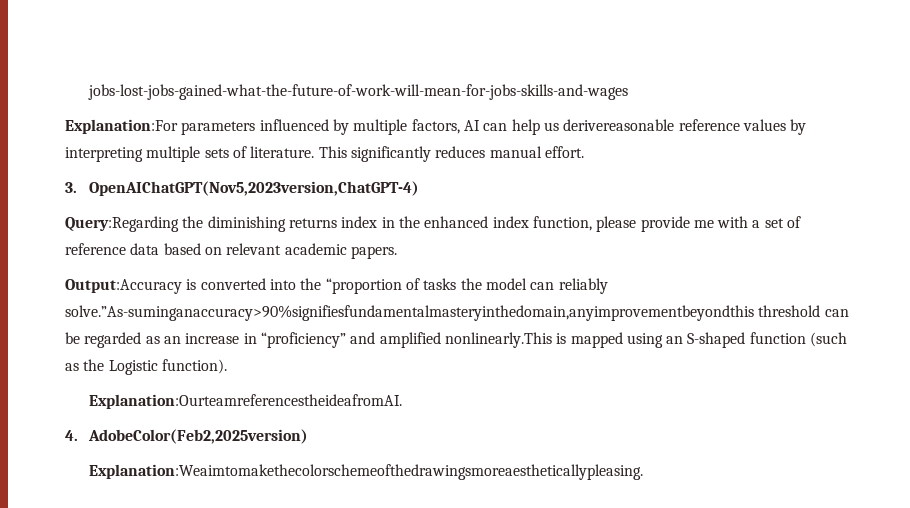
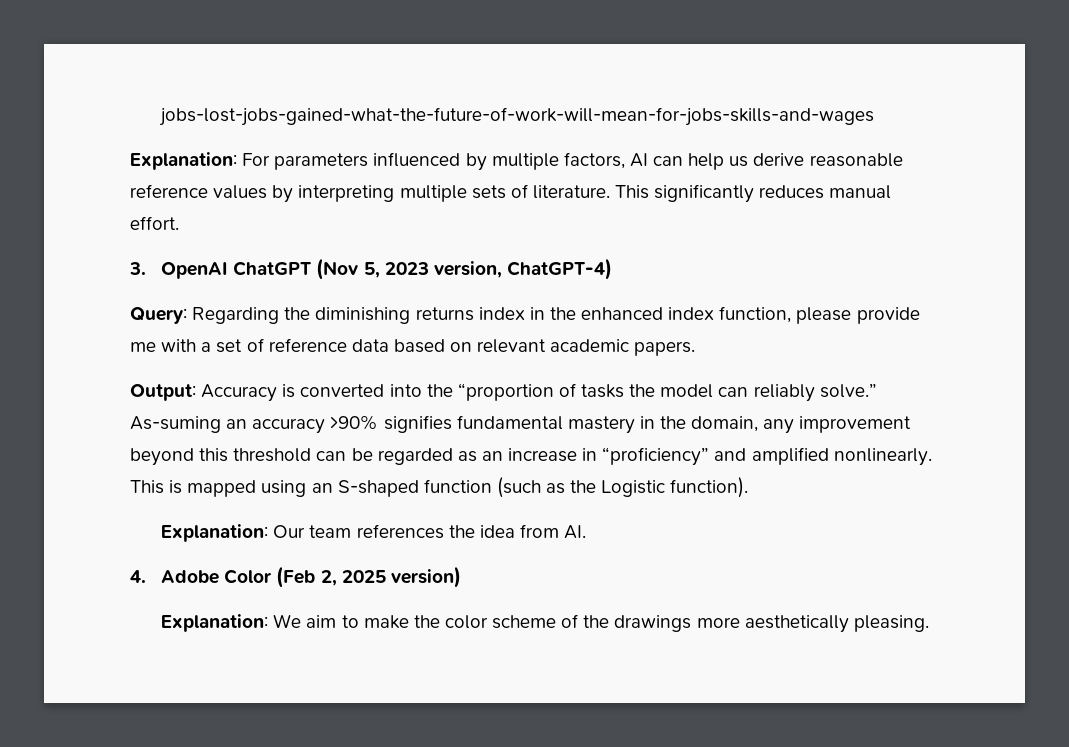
[65,119,178,134] Explanation:For -> [130,152,271,170] Explanation: For
[563,119,675,131] derivereasonable -> [753,153,903,167] derive reasonable
[88,181,419,196] [65,216,179,232] OpenAIChatGPT(Nov5,2023version,ChatGPT-4) // Query:Regarding -> [161,258,612,280] [130,307,280,324] OpenAI ChatGPT (Nov 5, 2023 version, ChatGPT-4) // Query: Regarding
[65,279,182,294] Output:Accuracy -> [130,384,278,402] Output: Accuracy
[65,305,754,321] solve.”As-suminganaccuracy>90%signifiesfundamentalmasteryinthedomain,anyimprovementbeyondthis -> [819,383,877,398] [130,415,912,434] [130,448,229,466] solve.” As-suming an accuracy >90% signifies fundamental mastery in the domain, any improvement beyond this
[444,332,552,348] nonlinearly.This -> [833,448,932,466] [130,480,164,494] nonlinearly. This
[88,394,402,409] [65,429,308,444] [88,464,643,480] Explanation:OurteamreferencestheideafromAI. // 4. AdobeColor(Feb2,2025version) // Explanation:Weaimtomakethecolorschemeofthedrawingsmoreaestheticallypleasing. -> [161,524,587,542] [130,566,461,588] [161,614,929,633] Explanation: Our team references the idea from AI. // 4. Adobe Color (Feb 2, 2025 version) // Explanation: We aim to make the color scheme of the drawings more aesthetically pleasing.

